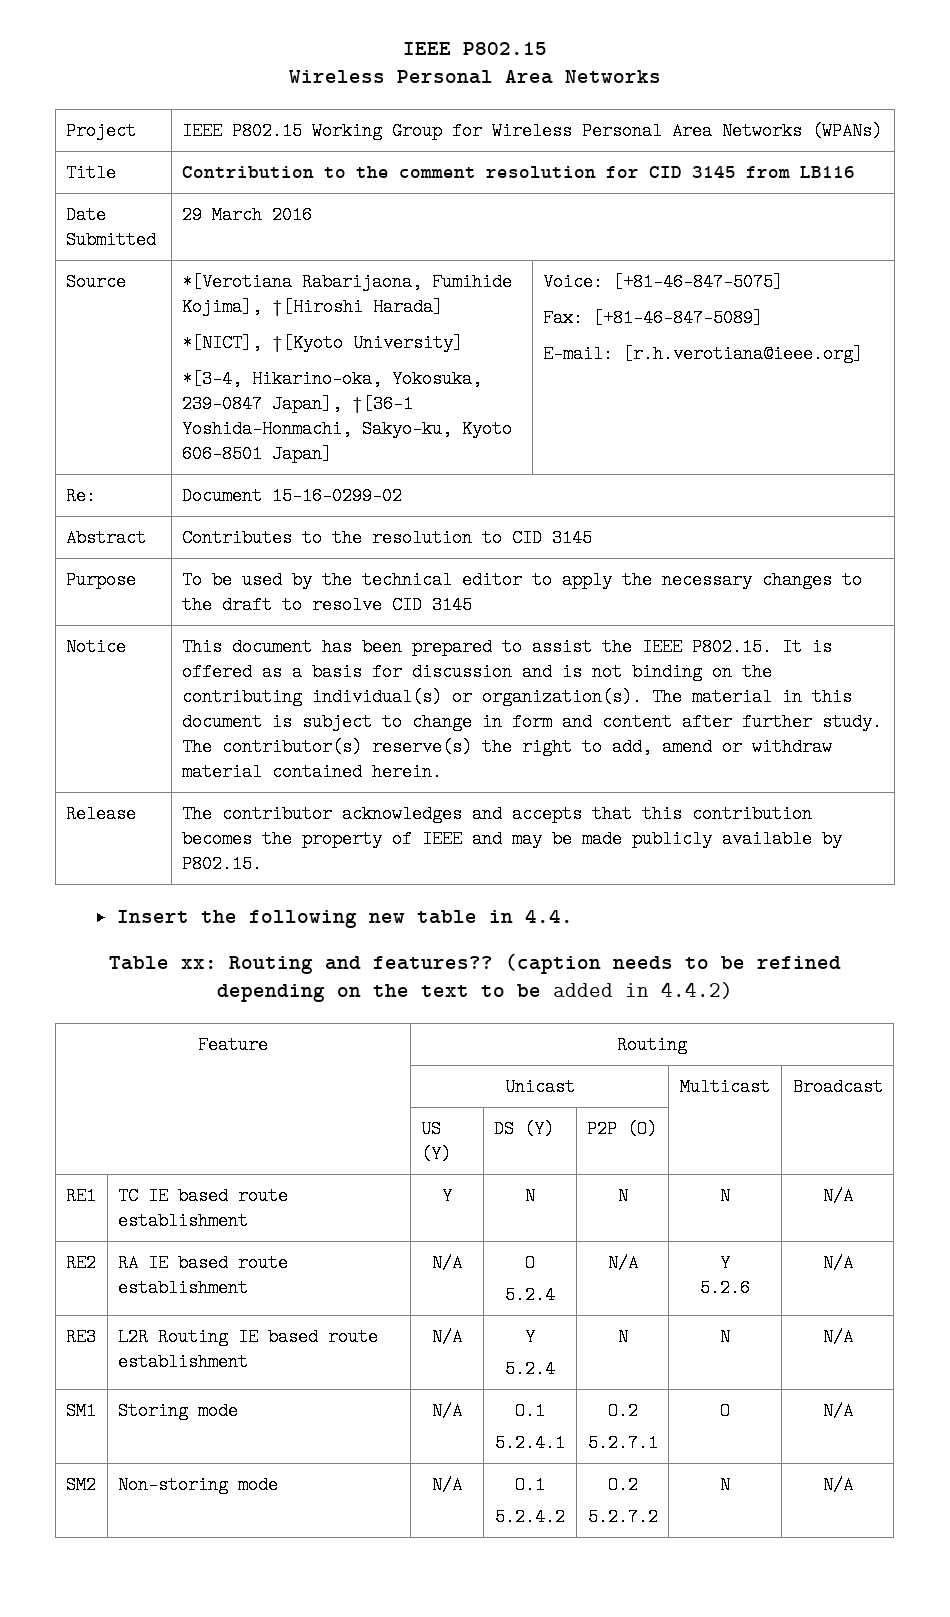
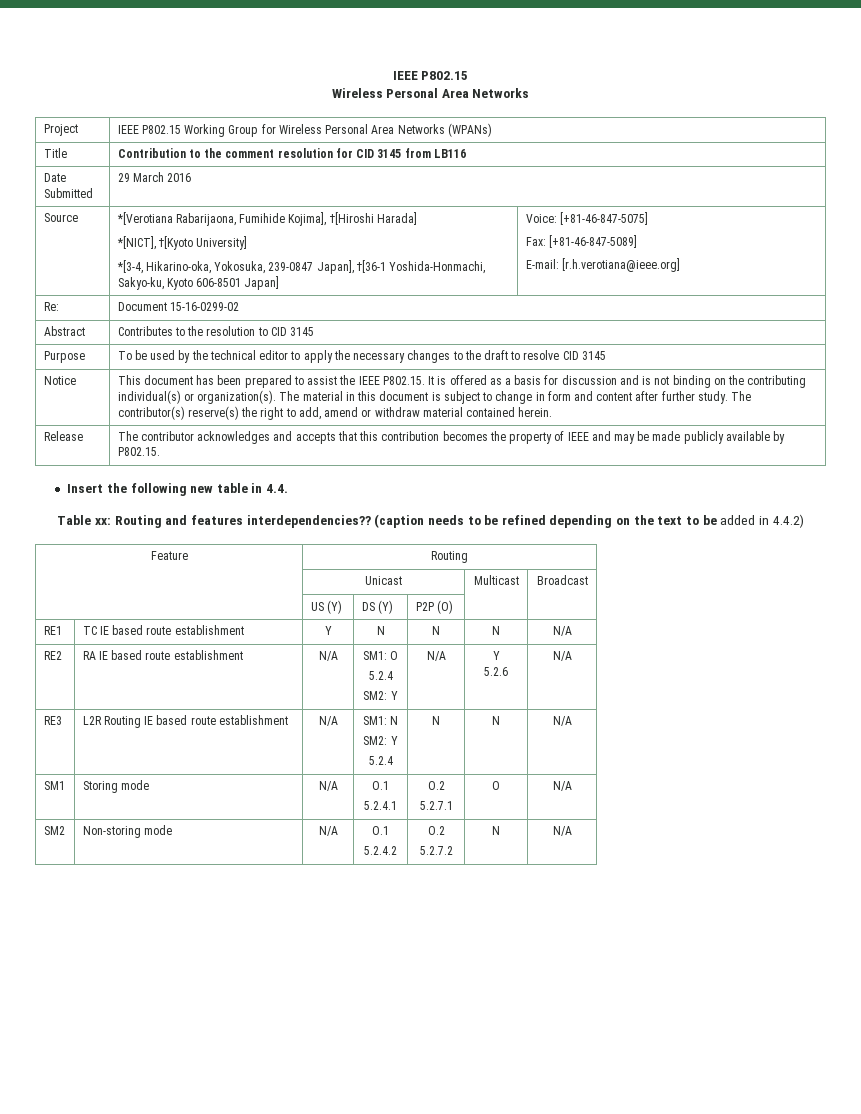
[373,956,493,970] features?? -> [190,515,371,528] features interdependencies??
(462, 1263) none -> [362,651,387,660] SM1:
(555, 1295) none -> [363,691,398,700] // SM2: Y
(462, 1337) none -> [362,716,399,725] [363,736,388,745] SM1: N // SM2:

